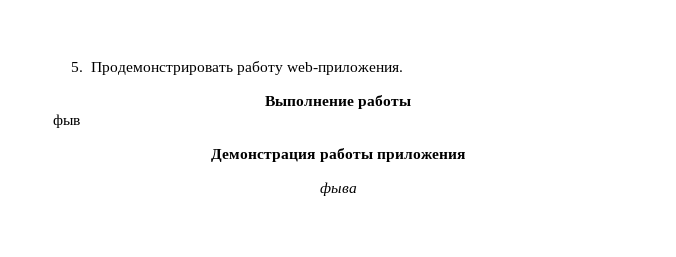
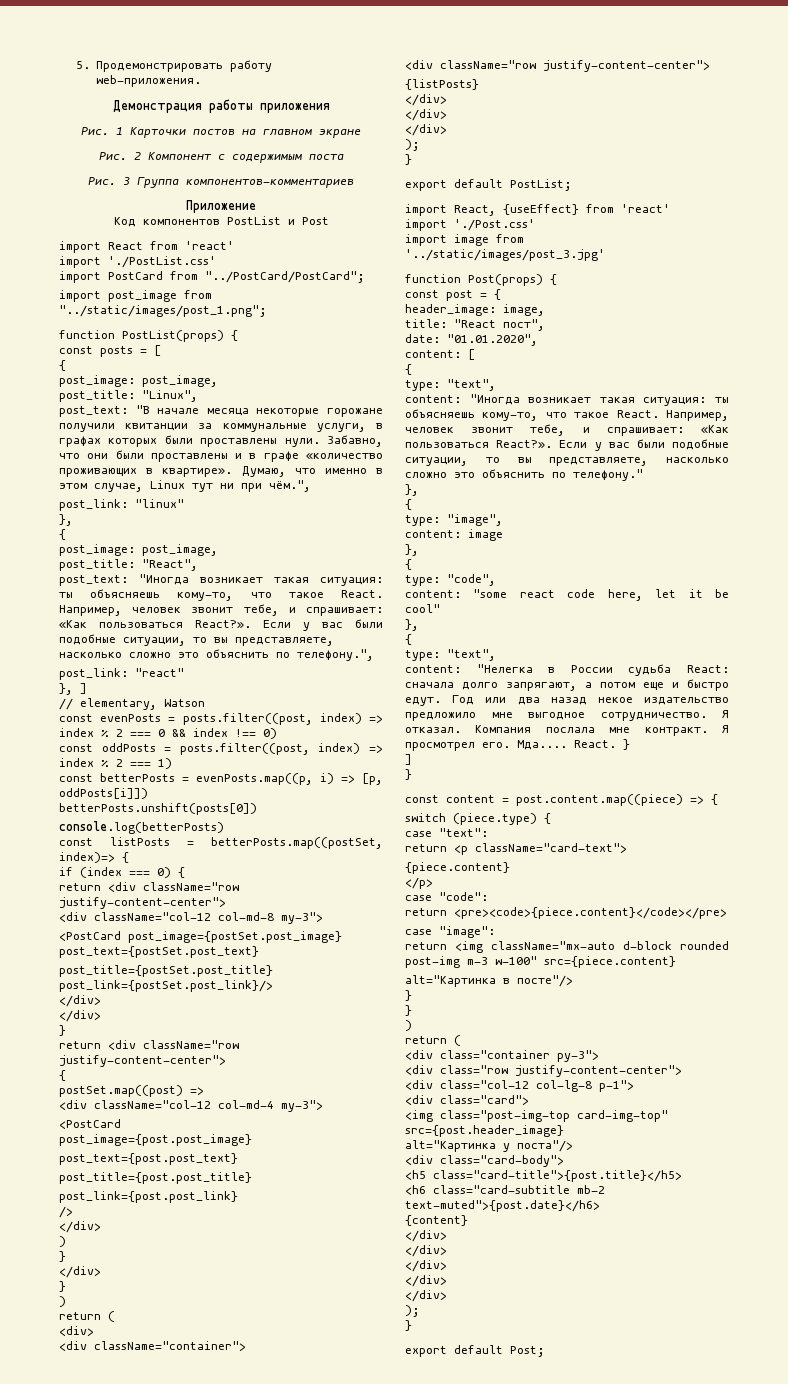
[264,95,412,109] [53,114,80,128] // Выполнение работы // фыв -> (202, 81) none
[319,182,357,196] фыва -> [81,127,361,138] [98,152,344,163] [88,177,354,188] [186,200,256,213] [113,216,329,227] [59,241,234,253] [59,256,216,268] [59,271,365,283] [59,290,212,302] [59,305,267,317] [59,330,238,342] [59,345,161,357] [59,360,66,371] [59,375,218,387] [59,390,198,402] [59,405,383,417] [59,423,383,432] [59,435,383,447] [59,450,383,462] [59,466,383,477] [59,480,311,492] [59,499,184,511] [59,514,73,526] [59,529,66,540] [59,544,218,556] [59,559,198,571] [59,574,383,586] [59,589,383,601] [59,604,383,616] [59,619,383,631] [59,634,334,646] [59,649,374,661] [59,668,184,680] [59,683,87,695] [59,698,205,710] [59,713,383,725] [59,728,277,739] [59,743,383,755] [59,758,172,769] [59,773,383,785] [59,788,148,799] [59,803,257,815] [59,821,224,834] [59,837,383,849] [59,852,129,863] [59,867,185,878] [59,882,239,892] [59,897,226,909] [59,912,323,924] [59,931,342,943] [59,946,259,958] [59,965,273,977] [59,980,273,992] [59,995,101,1007] [59,1010,101,1022] [59,1025,66,1036] [59,1040,239,1050] [59,1055,226,1067] [59,1070,66,1081] [59,1085,204,1097] [59,1100,323,1112] [59,1119,121,1129] [59,1134,252,1146] [59,1153,238,1165] [59,1172,252,1184] [59,1191,238,1203] [59,1206,73,1218] [59,1221,101,1233] [59,1236,66,1247] [59,1251,66,1262] [59,1266,101,1278] [59,1281,66,1292] [59,1296,66,1307] [59,1311,115,1322] [59,1326,94,1336] [59,1341,246,1351] [405,60,710,72] [405,79,479,90] [405,94,447,106] [405,109,447,121] [405,124,447,136] [405,139,420,151] [405,154,412,165] [405,179,572,191] [405,204,670,216] [405,219,535,231] [405,234,524,246] [405,249,605,261] [405,274,557,286] [405,289,501,301] [405,304,545,316] [405,319,545,331] [405,334,538,346] [405,349,475,360] [405,364,412,375] [405,379,496,391] [405,394,729,406] [405,409,729,421] [405,424,729,436] [405,439,729,451] [405,457,729,466] [405,469,643,481] [405,484,419,496] [405,499,412,510] [405,514,503,526] [405,529,503,541] [405,544,419,556] [405,559,412,570] [405,574,496,586] [405,589,729,601] [405,604,440,613] [405,619,419,631] [405,634,412,645] [405,649,496,661] [405,664,729,676] [405,679,729,691] [405,695,729,706] [405,710,729,721] [405,725,729,736] [405,739,630,751] [405,754,412,765] [405,769,412,780] [405,794,718,806] [405,813,551,825] [405,828,488,837] [405,843,627,855] [405,862,510,874] [405,877,433,889] [405,892,488,901] [405,907,727,919] [405,926,495,938] [405,941,729,953] [405,956,676,968] [405,975,573,987] [405,990,412,1001] [405,1005,412,1016] [405,1020,412,1031] [405,1035,461,1046] [405,1050,599,1062] [405,1065,682,1077] [405,1080,634,1092] [405,1095,529,1105] [405,1110,668,1122] [405,1125,564,1137] [405,1140,573,1152] [405,1155,564,1167] [405,1170,682,1182] [405,1185,605,1195] [405,1200,600,1212] [405,1215,468,1226] [405,1230,447,1242] [405,1245,447,1257] [405,1260,447,1272] [405,1275,447,1287] [405,1290,447,1302] [405,1305,420,1317] [405,1320,412,1331] [405,1345,545,1357] Рис. 1 Карточки постов на главном экране // Рис. 2 Компонент с содержимым поста // Рис. 3 Группа компонентов-комментариев // Приложение // Код компонентов PostList и Post // import React from 'react' // import './PostList.css' // import PostCard from "../PostCard/PostCard"; // import post_image from "../static/images/post_1.png"; // function PostList(props) { // const posts = [ // { // post_image: post_image, // post_title: "Linux", // post_text: "В начале месяца некоторые горожане получили квитанции за коммунальные услуги, в графах которых были проставлены нули. Забавно, что они были проставлены и в графе «количество проживающих в квартире». Думаю, что именно в этом случае, Linux тут ни при чём.", // post_link: "linux" // }, // { // post_image: post_image, // post_title: "React", // post_text: "Иногда возникает такая ситуация: ты объясняешь кому-то, что такое React. Например, человек звонит тебе, и спрашивает: «Как пользоваться React?». Если у вас были подобные ситуации, то вы представляете, насколько сложно это объяснить по телефону.", // post_link: "react" // }, ] // // elementary, Watson // const evenPosts = posts.filter((post, index) => index % 2 === 0 && index !== 0) // const oddPosts = posts.filter((post, index) => index % 2 === 1) // const betterPosts = evenPosts.map((p, i) => [p, oddPosts[i]]) // betterPosts.unshift(posts[0]) // console.log(betterPosts) // const listPosts = betterPosts.map((postSet, index)=> { // if (index === 0) { // return <div className="row justify-content-center"> // <div className="col-12 col-md-8 my-3"> // <PostCard post_image={postSet.post_image} post_text={postSet.post_text} // post_title={postSet.post_title} post_link={postSet.post_link}/> // </div> // </div> // } // return <div className="row justify-content-center"> // { // postSet.map((post) => // <div className="col-12 col-md-4 my-3"> // <PostCard // post_image={post.post_image} // post_text={post.post_text} // post_title={post.post_title} // post_link={post.post_link} // /> // </div> // ) // } // </div> // } // ) // return ( // <div> // <div className="container"> // <div className="row justify-content-center"> // {listPosts} // </div> // </div> // </div> // ); // } // export default PostList; // import React, {useEffect} from 'react' // import './Post.css' // import image from '../static/images/post_3.jpg' // function Post(props) { // const post = { // header_image: image, // title: "React пост", // date: "01.01.2020", // content: [ // { // type: "text", // content: "Иногда возникает такая ситуация: ты объясняешь кому-то, что такое React. Например, человек звонит тебе, и спрашивает: «Как пользоваться React?». Если у вас были подобные ситуации, то вы представляете, насколько сложно это объяснить по телефону." // }, // { // type: "image", // content: image // }, // { // type: "code", // content: "some react code here, let it be cool" // }, // { // type: "text", // content: "Нелегка в России судьба React: сначала долго запрягают, а потом еще и быстро едут. Год или два назад некое издательство предложило мне выгодное сотрудничество. Я отказал. Компания послала мне контракт. Я просмотрел его. Мда.... React. } // ] // } // const content = post.content.map((piece) => { // switch (piece.type) { // case "text": // return <p className="card-text"> // {piece.content} // </p> // case "code": // return <pre><code>{piece.content}</code></pre> // case "image": // return <img className="mx-auto d-block rounded post-img m-3 w-100" src={piece.content} // alt="Картинка в посте"/> // } // } // ) // return ( // <div class="container py-3"> // <div class="row justify-content-center"> // <div class="col-12 col-lg-8 p-1"> // <div class="card"> // <img class="post-img-top card-img-top" src={post.header_image} // alt="Картинка у поста"/> // <div class="card-body"> // <h5 class="card-title">{post.title}</h5> // <h6 class="card-subtitle mb-2 text-muted">{post.date}</h6> // {content} // </div> // </div> // </div> // </div> // </div> // ); // } // export default Post;

